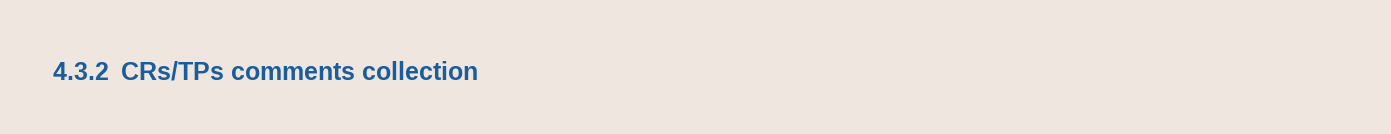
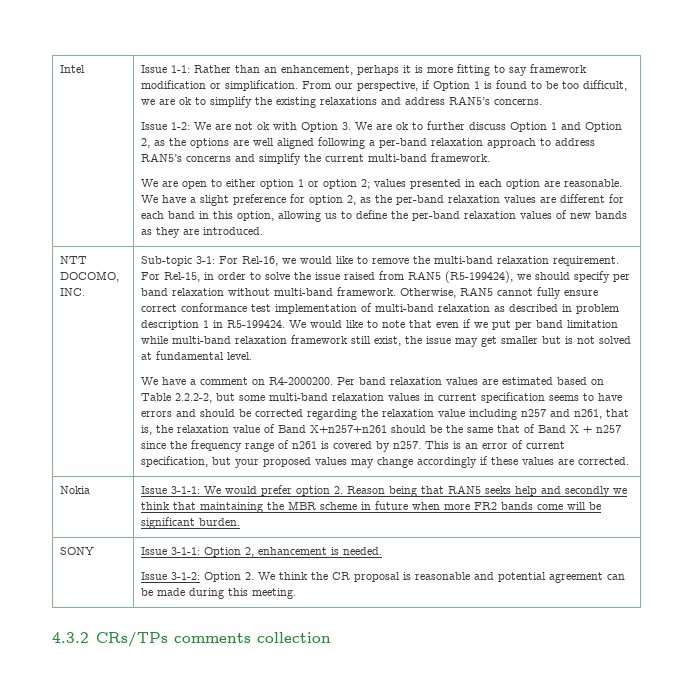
(53, 71) none -> [60,65,86,73] [141,64,588,76] [141,80,628,91] [141,96,543,108] [141,121,623,132] [141,137,596,149] [141,153,491,165] [141,179,623,189] [141,194,625,206] [141,210,628,222] [141,227,264,238] [60,256,88,264] [60,271,120,282] [60,288,86,296] [141,256,620,266] [141,271,631,283] [141,287,599,299] [141,303,620,314] [141,319,619,330] [141,335,632,347] [141,351,253,360] [141,377,605,385] [141,392,623,403] [141,409,630,420] [141,424,622,435] [141,440,566,452] [141,456,630,468] [60,486,91,494] [141,485,628,497] [141,501,602,513] [141,517,241,529] [60,547,95,555] [141,547,383,557] [141,572,626,583] [141,588,297,599] Intel | Issue 1-1: Rather than an enhancement, perhaps it is more fitting to say framework modification or simplification. From our perspective, if Option 1 is found to be too difficult, we are ok to simplify the existing relaxations and address RAN5’s concerns. // Issue 1-2: We are not ok with Option 3. We are ok to further discuss Option 1 and Option 2, as the options are well aligned following a per-band relaxation approach to address RAN5’s concerns and simplify the current multi-band framework. // We are open to either option 1 or option 2; values presented in each option are reasonable. We have a slight preference for option 2, as the per-band relaxation values are different for each band in this option, allowing us to define the per-band relaxation values of new bands as they are introduced. // NTT DOCOMO, INC. | Sub-topic 3-1: For Rel-16, we would like to remove the multi-band relaxation requirement. For Rel-15, in order to solve the issue raised from RAN5 (R5-199424), we should specify per band relaxation without multi-band framework. Otherwise, RAN5 cannot fully ensure correct conformance test implementation of multi-band relaxation as described in problem description 1 in R5-199424. We would like to note that even if we put per band limitation while multi-band relaxation framework still exist, the issue may get smaller but is not solved at fundamental level. // We have a comment on R4-2000200. Per band relaxation values are estimated based on Table 2.2.2-2, but some multi-band relaxation values in current specification seems to have errors and should be corrected regarding the relaxation value including n257 and n261, that is, the relaxation value of Band X+n257+n261 should be the same that of Band X + n257 since the frequency range of n261 is covered by n257. This is an error of current specification, but your proposed values may change accordingly if these values are corrected. // Nokia | Issue 3-1-1: We would prefer option 2. Reason being that RAN5 seeks help and secondly we think that maintaining the MBR scheme in future when more FR2 bands come will be significant burden. // SONY | Issue 3-1-1: Option 2, enhancement is needed. // Issue 3-1-2: Option 2. We think the CR proposal is reasonable and potential agreement can be made during this meeting. //

